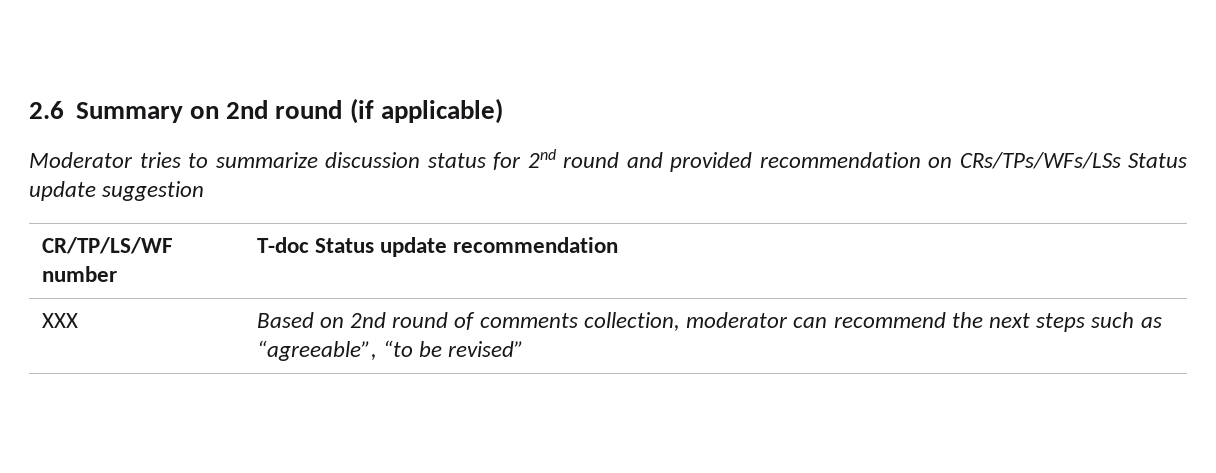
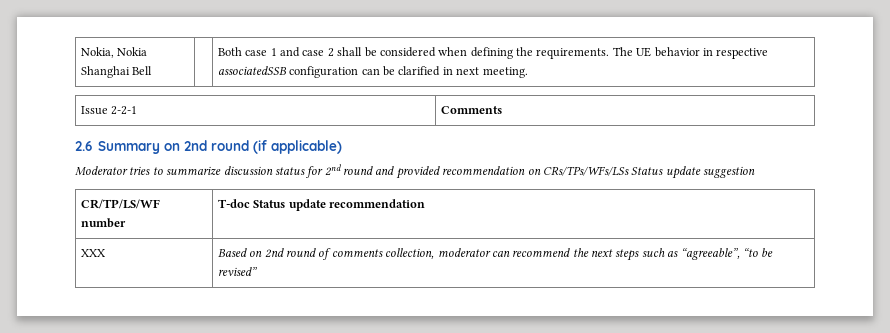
(29, 110) none -> [80,47,148,58] [80,66,153,78] [217,47,769,59] [217,66,528,78] [80,106,138,115] [440,106,502,114] Nokia, Nokia Shanghai Bell | | Both case 1 and case 2 shall be considered when defining the requirements. The UE behavior in respective associatedSSB configuration can be clarified in next meeting. // Issue 2-2-1 | Comments //

